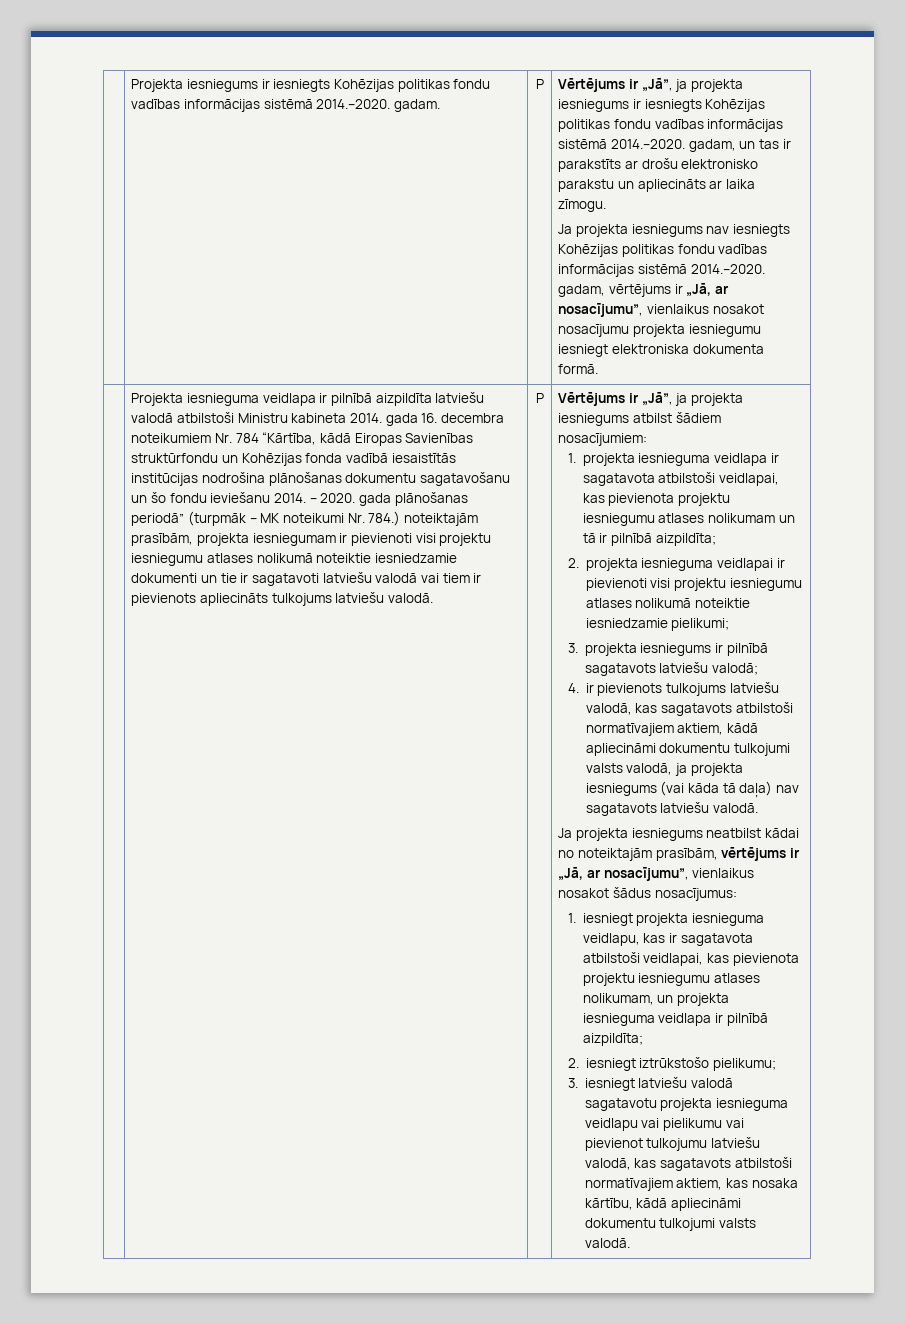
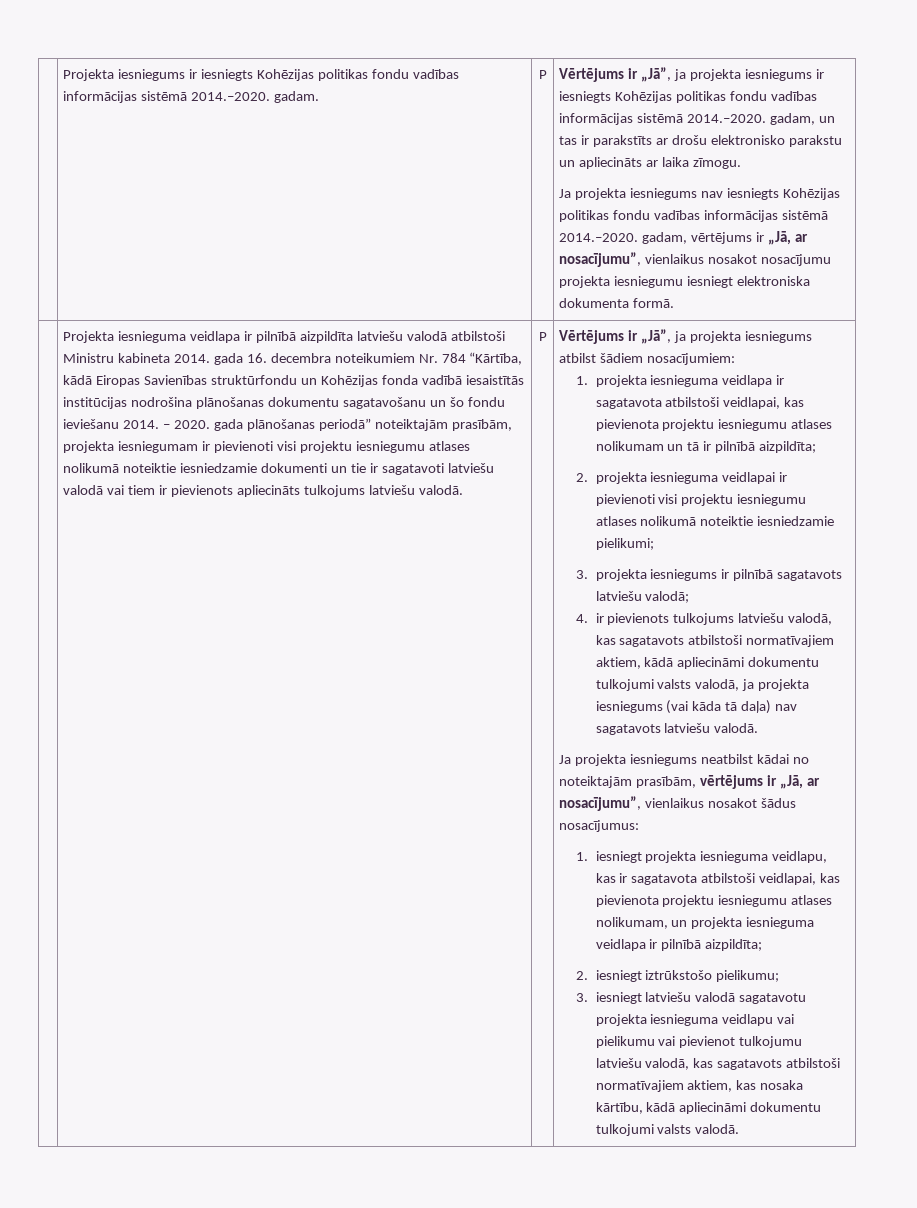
[188,511,401,526] (turpmāk – MK noteikumi Nr. 784.) -> (371, 424) none

